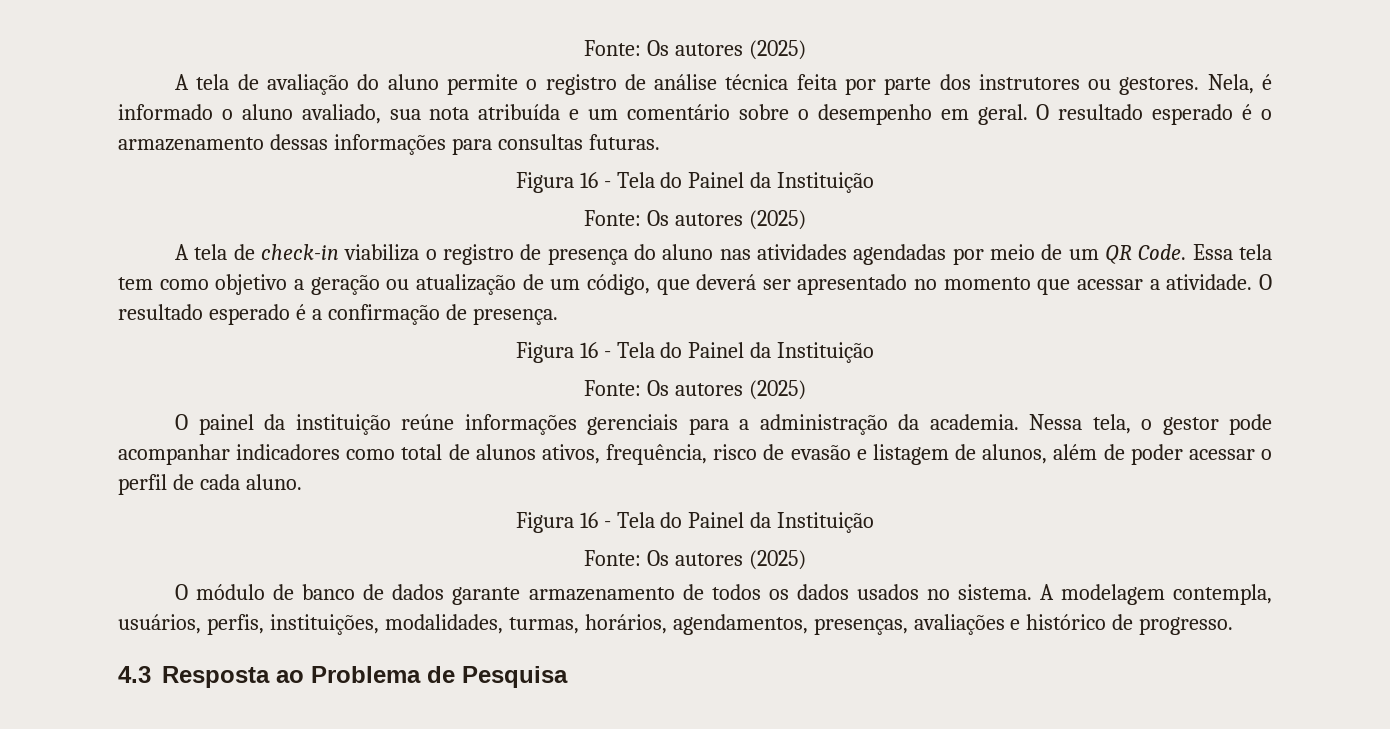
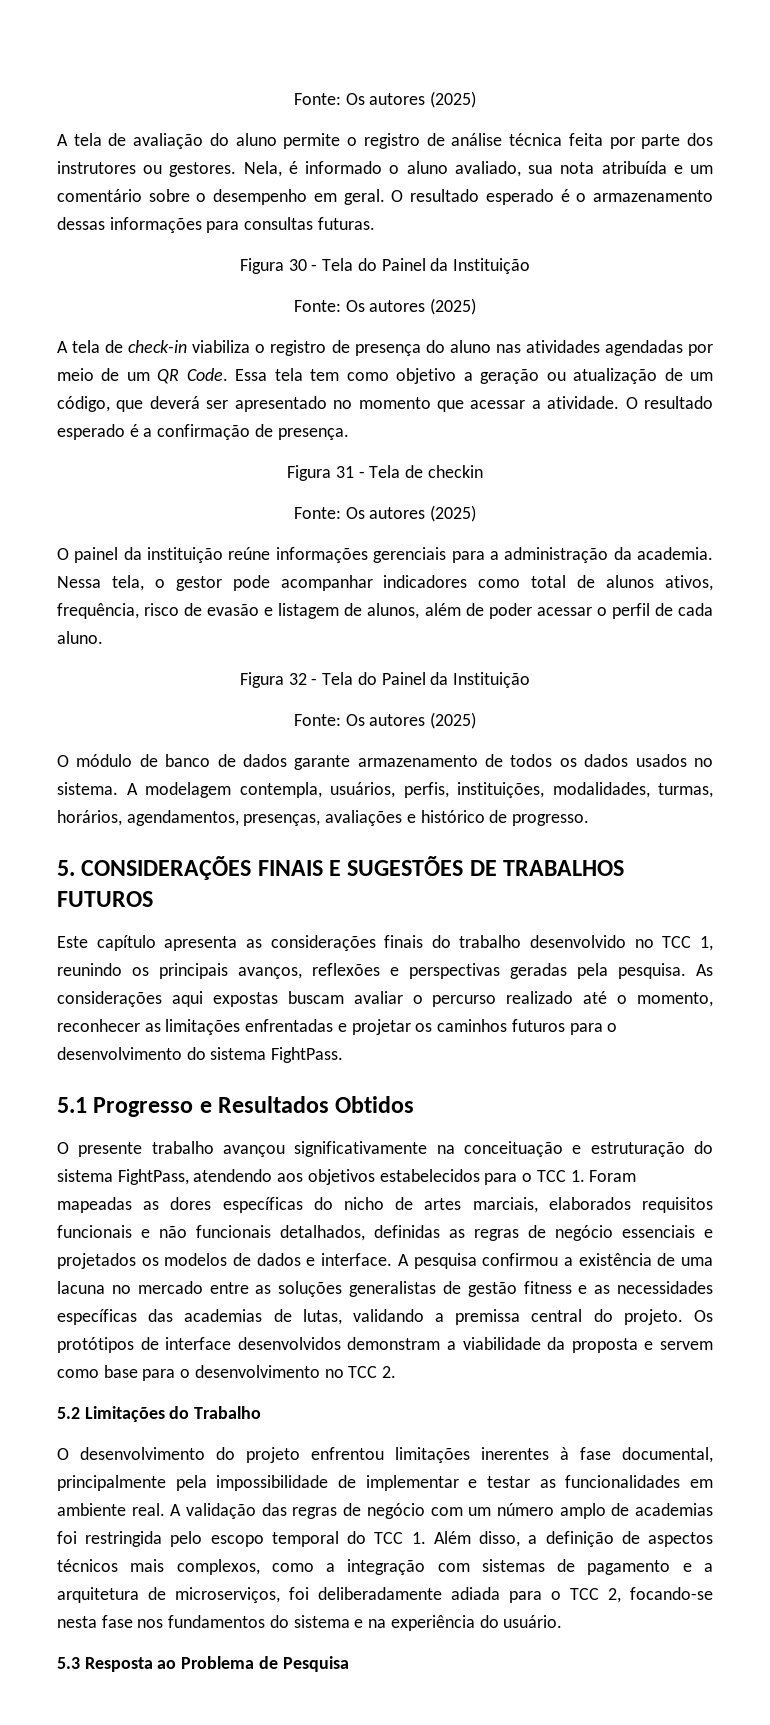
[579,172,598,188] 16 -> [288,259,307,271] 30
[579,342,875,363] 16 - Tela do Painel da Instituição -> [335,465,483,478] 31 - Tela de checkin
[579,512,598,528] 16 -> [288,673,307,685] 32
[118,666,151,683] 4.3 -> [57,856,625,880] [57,891,153,907] [57,935,713,951] [57,963,713,979] [57,991,713,1007] [57,1019,618,1035] [57,1047,344,1063] [57,1096,415,1117] [57,1141,714,1157] [57,1169,637,1185] [57,1197,713,1213] [57,1225,713,1241] [57,1253,714,1269] [57,1281,714,1297] [57,1309,713,1325] [57,1337,714,1353] [57,1365,397,1381] [57,1406,262,1422] [57,1447,713,1463] [57,1475,714,1491] [57,1503,713,1519] [57,1531,713,1547] [57,1559,713,1575] [57,1587,713,1603] [57,1615,563,1631] [57,1657,80,1669] 5. CONSIDERAÇÕES FINAIS E SUGESTÕES DE TRABALHOS FUTUROS // Este capítulo apresenta as considerações finais do trabalho desenvolvido no TCC 1, reunindo os principais avanços, reflexões e perspectivas geradas pela pesquisa. As considerações aqui expostas buscam avaliar o percurso realizado até o momento, reconhecer as limitações enfrentadas e projetar os caminhos futuros para o desenvolvimento do sistema FightPass. // 5.1 Progresso e Resultados Obtidos // O presente trabalho avançou significativamente na conceituação e estruturação do sistema FightPass, atendendo aos objetivos estabelecidos para o TCC 1. Foram mapeadas as dores específicas do nicho de artes marciais, elaborados requisitos funcionais e não funcionais detalhados, definidas as regras de negócio essenciais e projetados os modelos de dados e interface. A pesquisa confirmou a existência de uma lacuna no mercado entre as soluções generalistas de gestão fitness e as necessidades específicas das academias de lutas, validando a premissa central do projeto. Os protótipos de interface desenvolvidos demonstram a viabilidade da proposta e servem como base para o desenvolvimento no TCC 2. // 5.2 Limitações do Trabalho // O desenvolvimento do projeto enfrentou limitações inerentes à fase documental, principalmente pela impossibilidade de implementar e testar as funcionalidades em ambiente real. A validação das regras de negócio com um número amplo de academias foi restringida pelo escopo temporal do TCC 1. Além disso, a definição de aspectos técnicos mais complexos, como a integração com sistemas de pagamento e a arquitetura de microserviços, foi deliberadamente adiada para o TCC 2, focando-se nesta fase nos fundamentos do sistema e na experiência do usuário. // 5.3

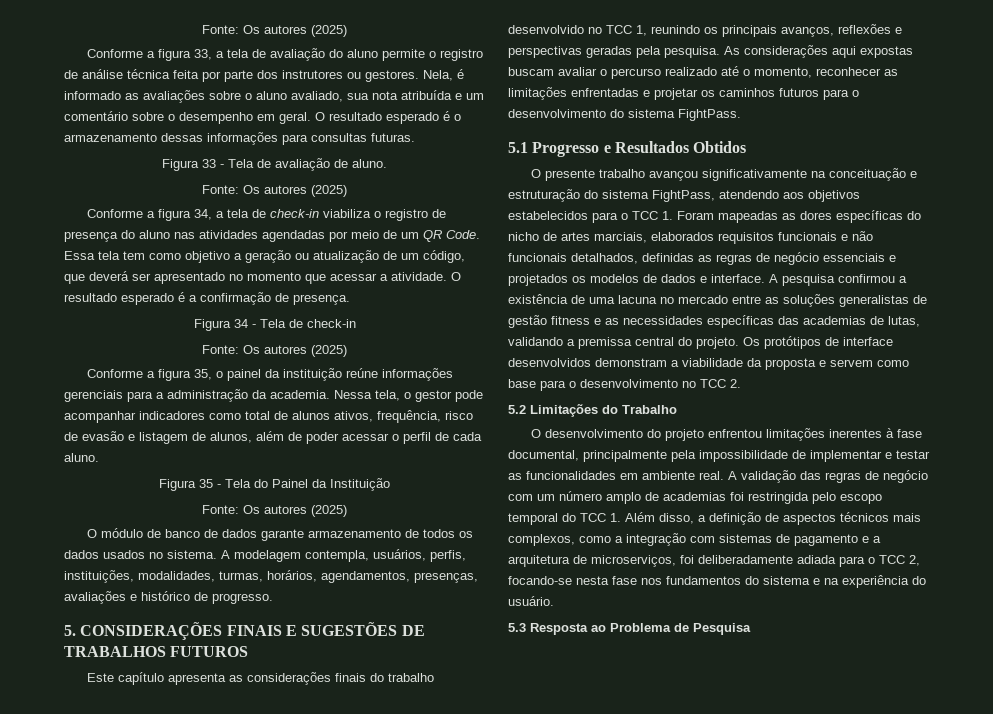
[293,91,477,108] [57,134,68,146] Fonte: Os autores (2025) // A -> [202,25,347,37] [86,49,224,61] Fonte: Os autores (2025) // Conforme a figura 33, a
(383, 167) none -> [125,90,241,103] as avaliações sobre
[288,258,531,274] [293,298,477,315] [57,341,68,353] 30 - Tela do Painel da Instituição // Fonte: Os autores (2025) // A -> [202,158,387,171] [202,185,347,197] [86,209,224,221] 33 - Tela de avaliação de aluno. // Fonte: Os autores (2025) // Conforme a figura 34, a
[335,465,483,478] [293,505,477,522] [57,548,69,560] 31 - Tela de checkin // Fonte: Os autores (2025) // O -> [233,319,356,328] [202,345,347,357] [86,369,223,381] 34 - Tela de check-in // Fonte: Os autores (2025) // Conforme a figura 35, o
[288,673,307,685] 32 -> [199,479,213,488] 35

